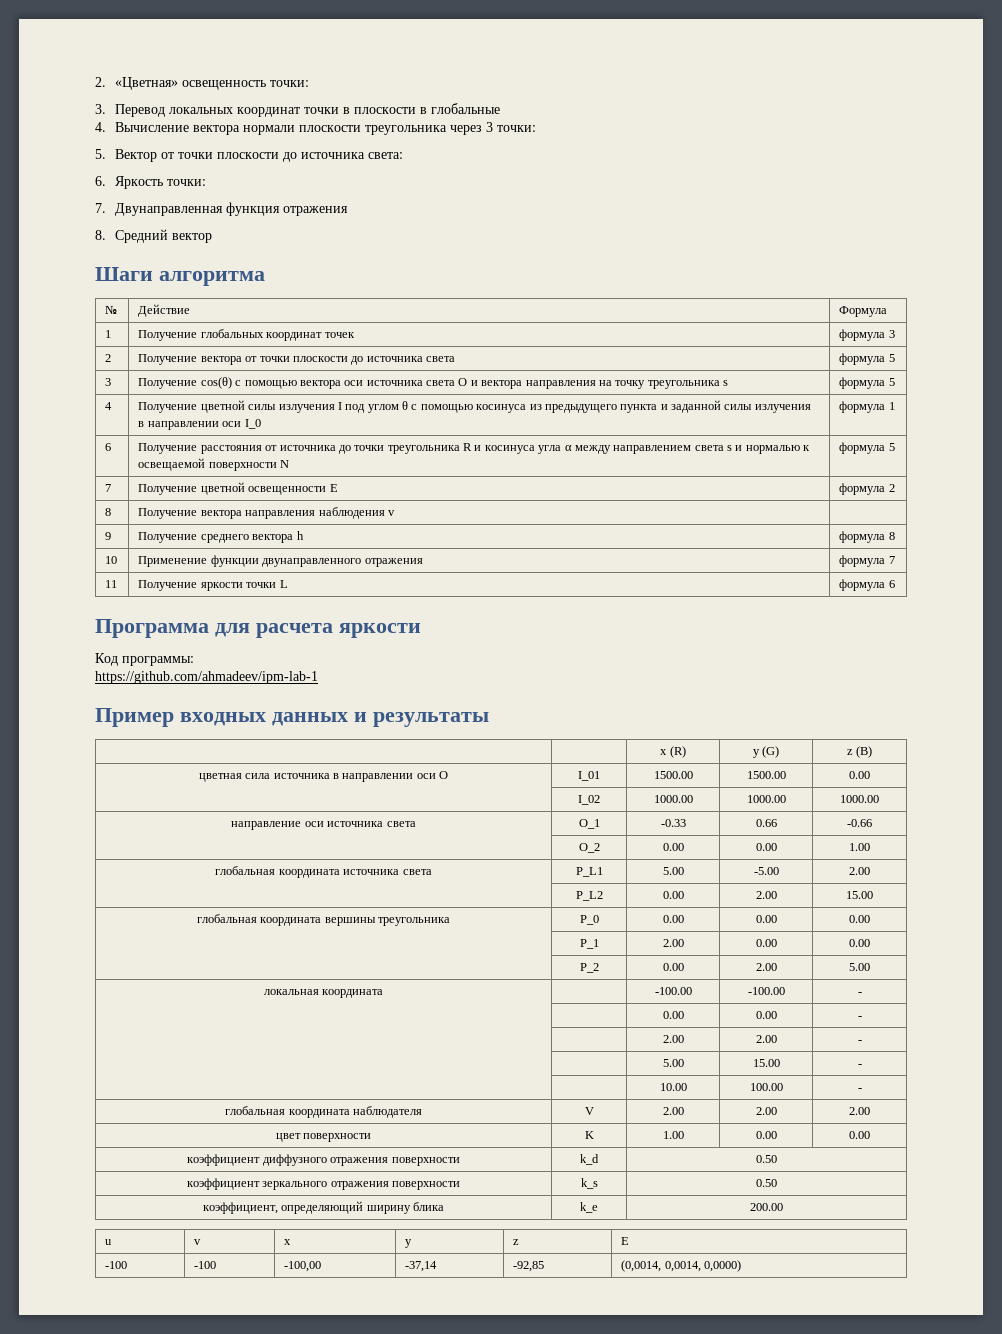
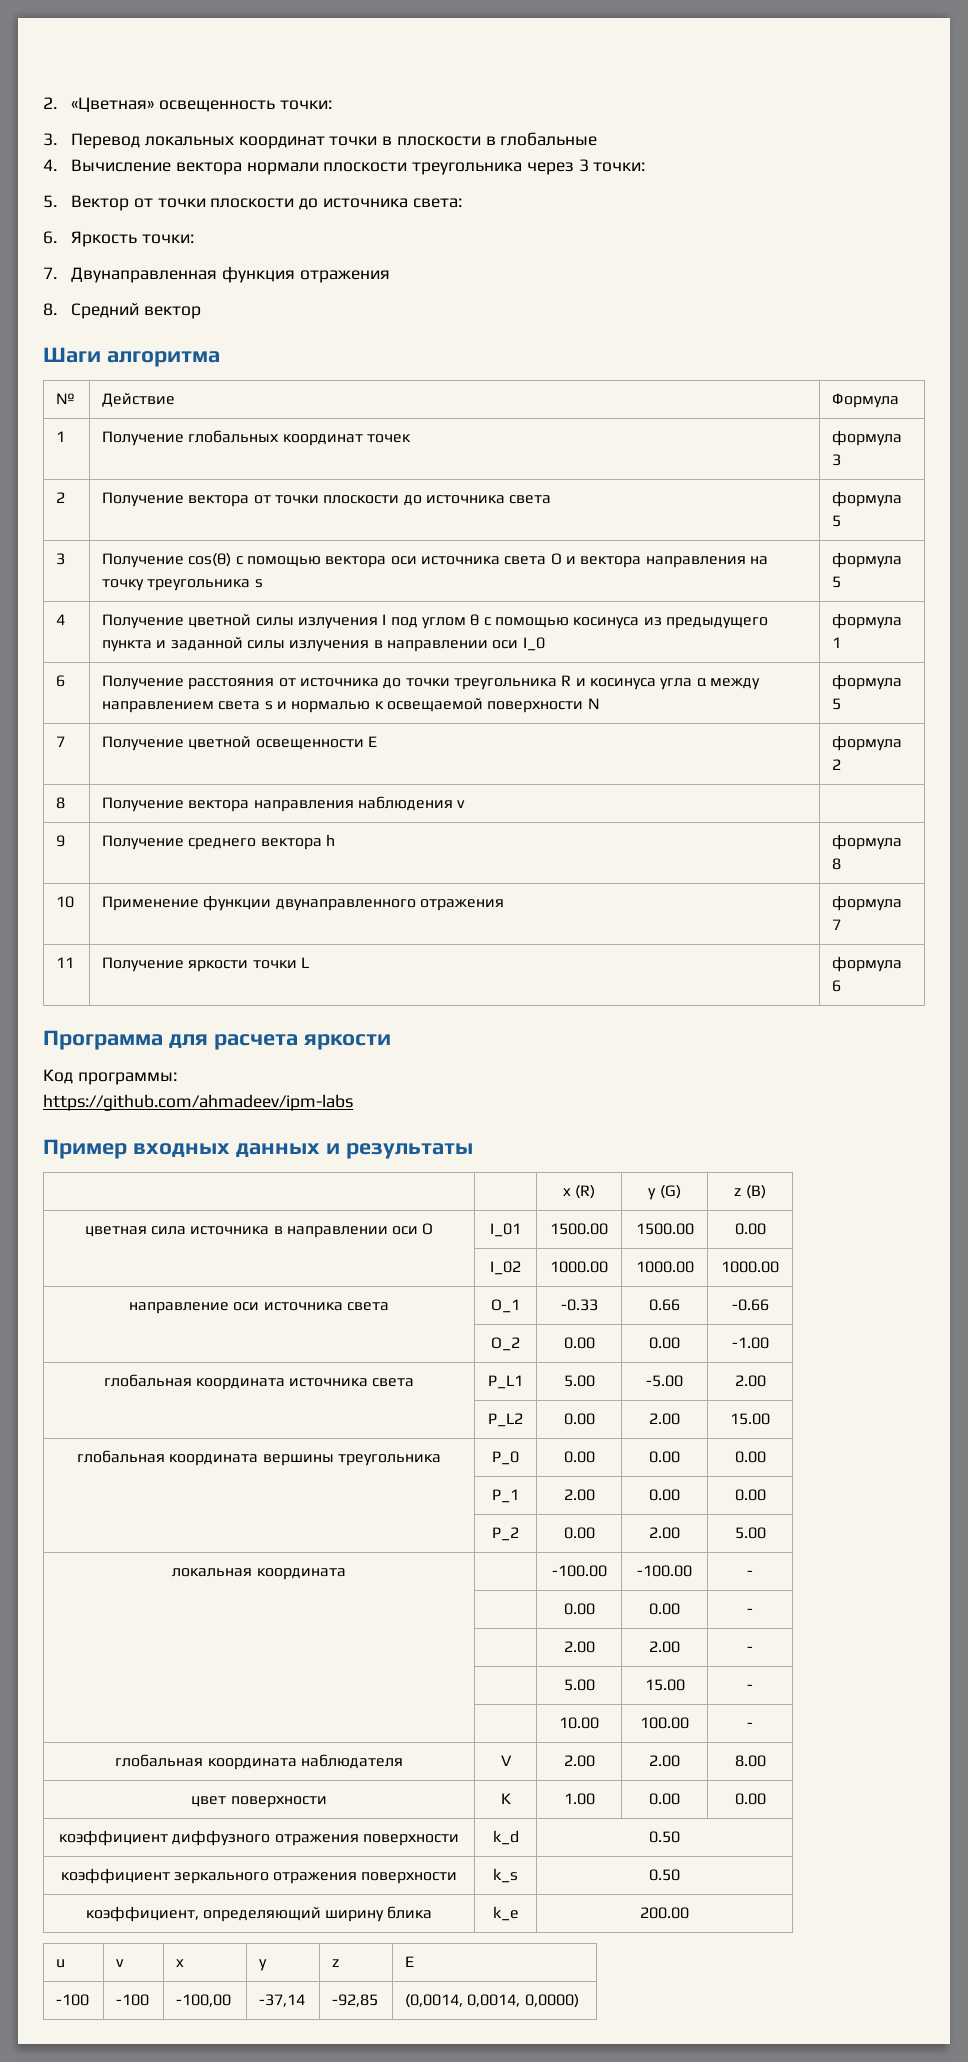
[95,671,318,684] https://github.com/ahmadeev/ipm-lab-1 -> [43,1094,353,1111] https://github.com/ahmadeev/ipm-labs
[849,843,870,851] 1.00 -> [731,1337,769,1349] -1.00
[849,1107,870,1115] 2.00 -> [734,1755,766,1767] 8.00

